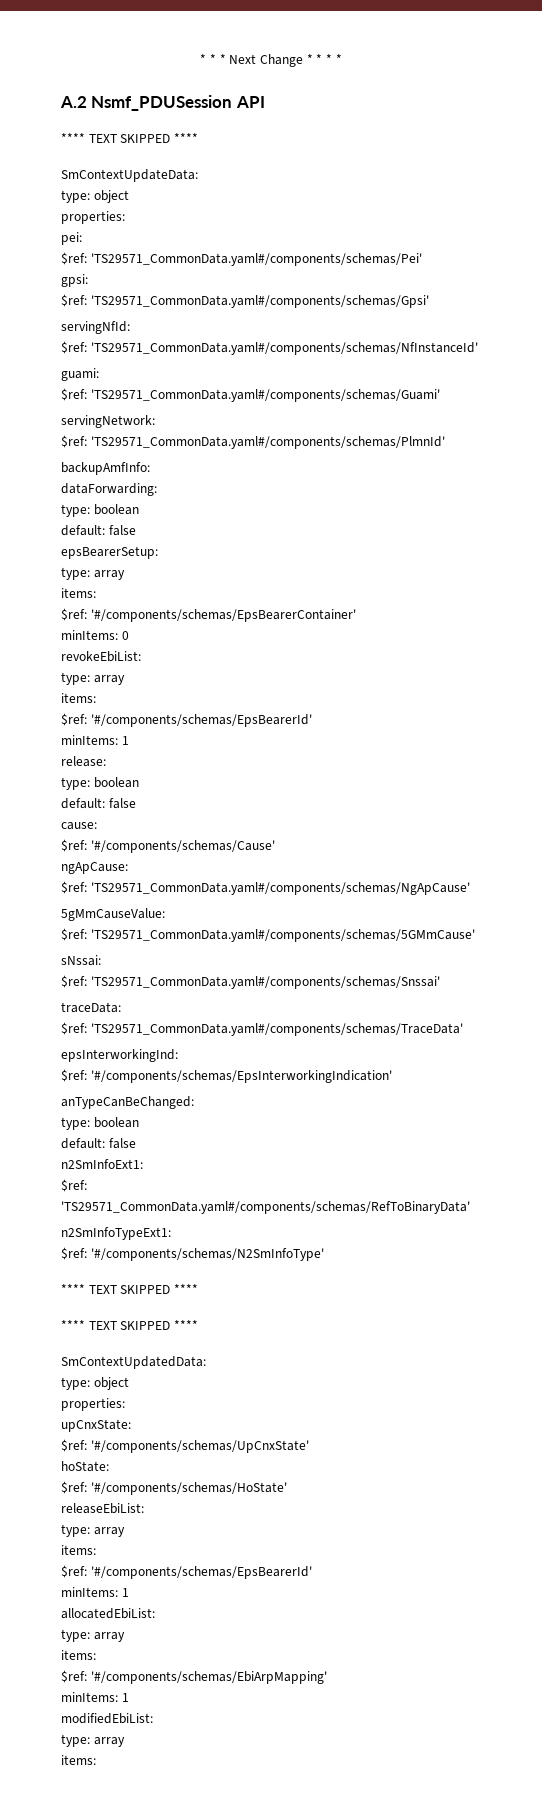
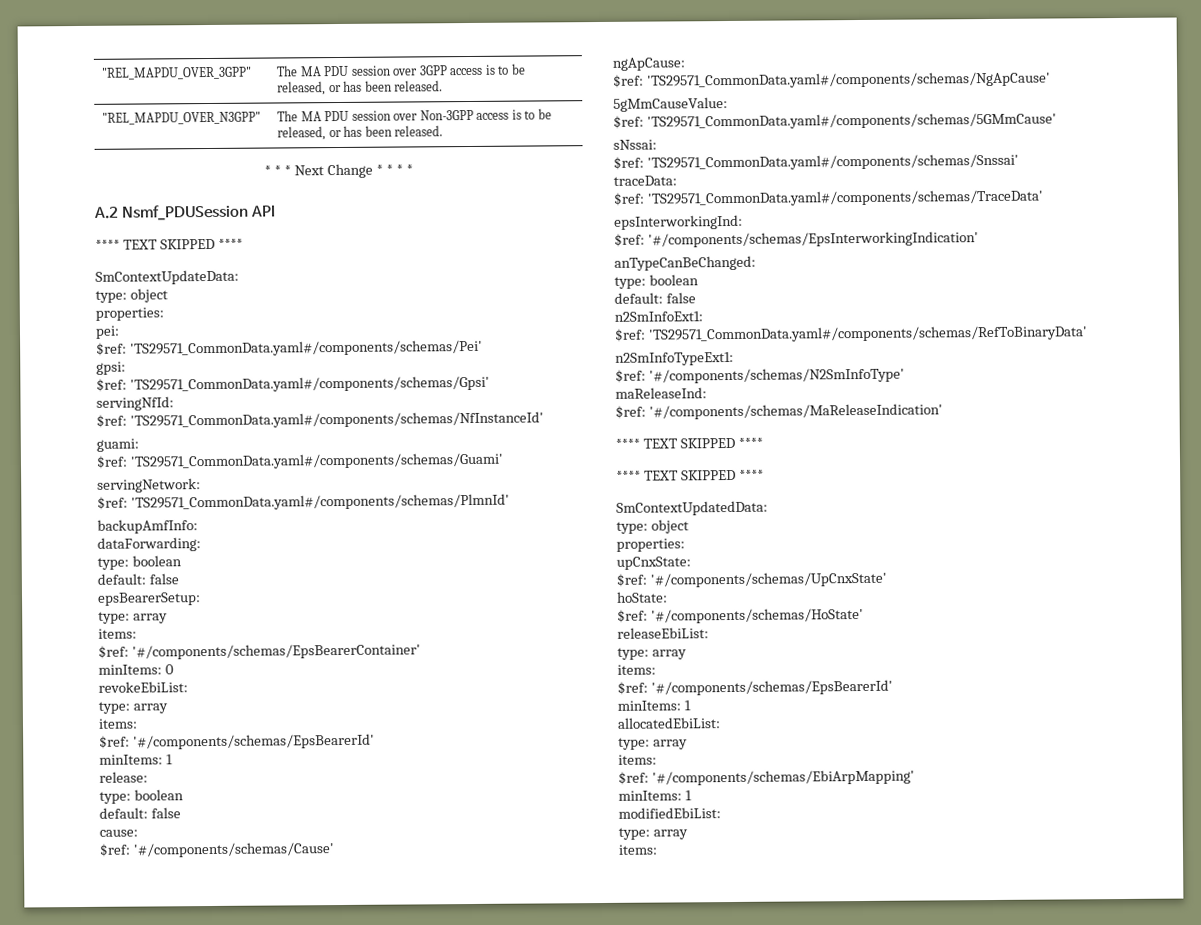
(200, 59) none -> [101,66,253,80] [276,63,526,77] [277,80,444,96] [102,111,262,125] [277,108,552,122] [277,125,444,141] "REL_MAPDU_OVER_3GPP" | The MA PDU session over 3GPP access is to be released, or has been released. // "REL_MAPDU_OVER_N3GPP" | The MA PDU session over Non-3GPP access is to be released, or has been released. //
(324, 1254) none -> [615,387,707,399] [615,403,943,420] // maReleaseInd: // $ref: '#/components/schemas/MaReleaseIndication'

